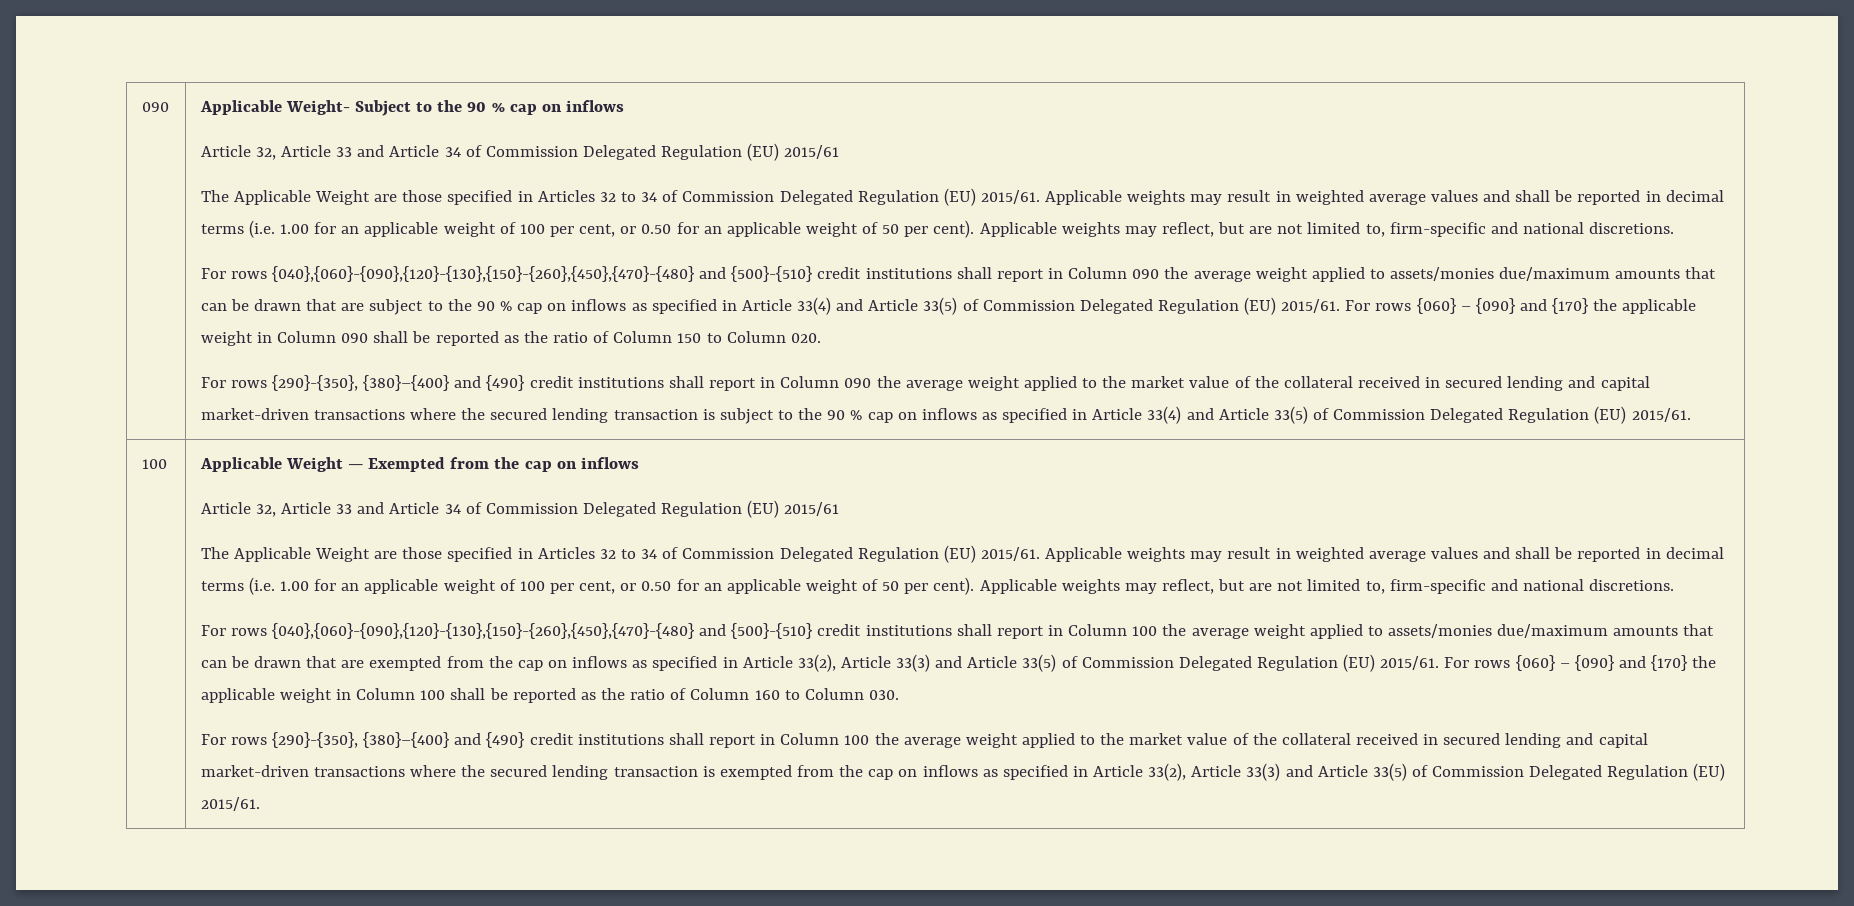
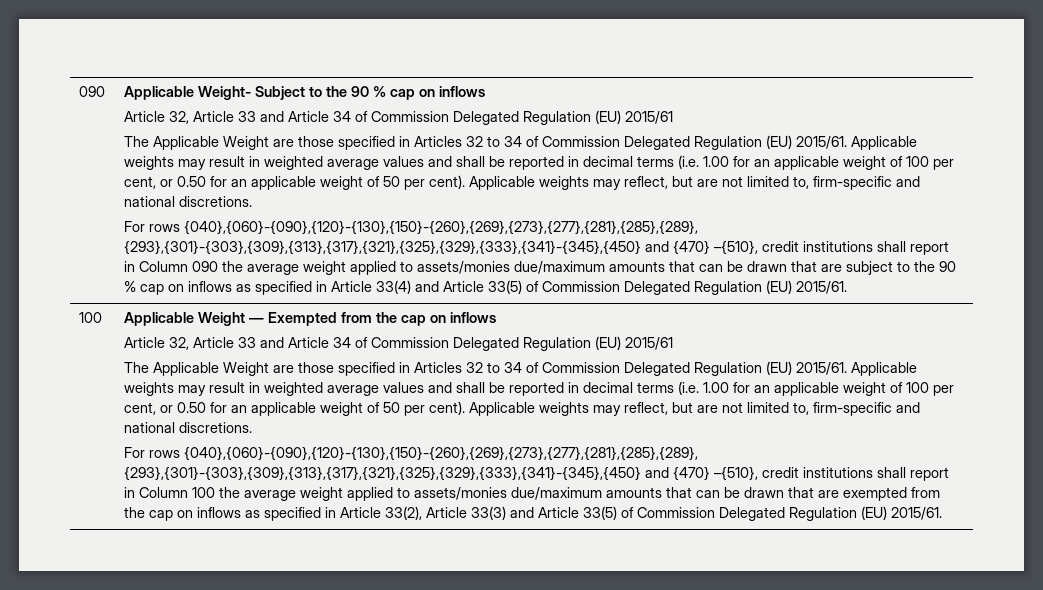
[272,266,813,282] {040},{060}-{090},{120}-{130},{150}-{260},{450},{470}-{480} and {500}-{510} -> [184,220,699,235] [124,240,759,255] {040},{060}-{090},{120}-{130},{150}-{260},{269},{273},{277},{281},{285},{289}, {293},{301}-{303},{309},{313},{317},{321},{325},{329},{333},{341}-{345},{450} and {470} –{510},
[1345,298,1697,314] [200,331,821,346] [200,375,1650,391] [200,406,1691,424] For rows {060} – {090} and {170} the applicable weight in Column 090 shall be reported as the ratio of Column 150 to Column 020. // For rows {290}-{350}, {380}–{400} and {490} credit institutions shall report in Column 090 the average weight applied to the market value of the collateral received in secured lending and capital market-driven transactions where the secured lending transaction is subject to the 90 % cap on inflows as specified in Article 33(4) and Article 33(5) of Commission Delegated Regulation (EU) 2015/61. -> (848, 287) none
[272,623,813,639] {040},{060}-{090},{120}-{130},{150}-{260},{450},{470}-{480} and {500}-{510} -> [184,446,699,461] [124,466,759,481] {040},{060}-{090},{120}-{130},{150}-{260},{269},{273},{277},{281},{285},{289}, {293},{301}-{303},{309},{313},{317},{321},{325},{329},{333},{341}-{345},{450} and {470} –{510},
[1444,655,1717,671] [200,688,899,703] [200,732,1648,748] [200,763,1726,781] [200,797,260,811] For rows {060} – {090} and {170} the applicable weight in Column 100 shall be reported as the ratio of Column 160 to Column 030. // For rows {290}-{350}, {380}–{400} and {490} credit institutions shall report in Column 100 the average weight applied to the market value of the collateral received in secured lending and capital market-driven transactions where the secured lending transaction is exempted from the cap on inflows as specified in Article 33(2), Article 33(3) and Article 33(5) of Commission Delegated Regulation (EU) 2015/61. -> (943, 513) none

